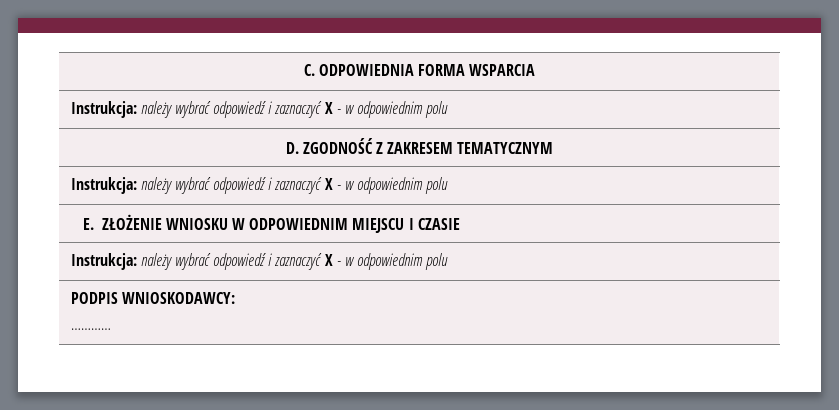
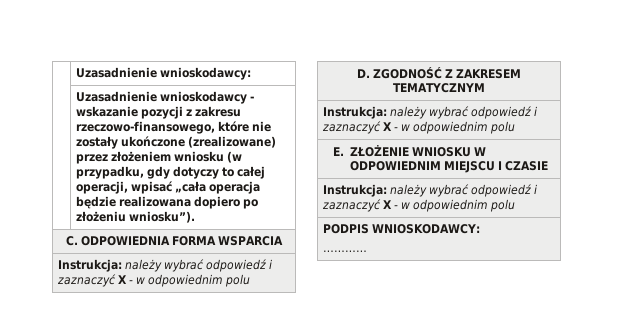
(303, 70) none -> [75,67,251,80] [75,91,255,104] [75,106,242,119] [75,121,272,134] [75,136,277,149] [75,151,243,164] [75,166,266,179] [75,181,261,194] [75,196,259,209] [75,211,195,223] | Uzasadnienie wnioskodawcy: // | Uzasadnienie wnioskodawcy - wskazanie pozycji z zakresu rzeczowo-finansowego, które nie zostały ukończone (zrealizowane) przez złożeniem wniosku (w przypadku, gdy dotyczy to całej operacji, wpisać „cała operacja będzie realizowana dopiero po złożeniu wniosku”). //

